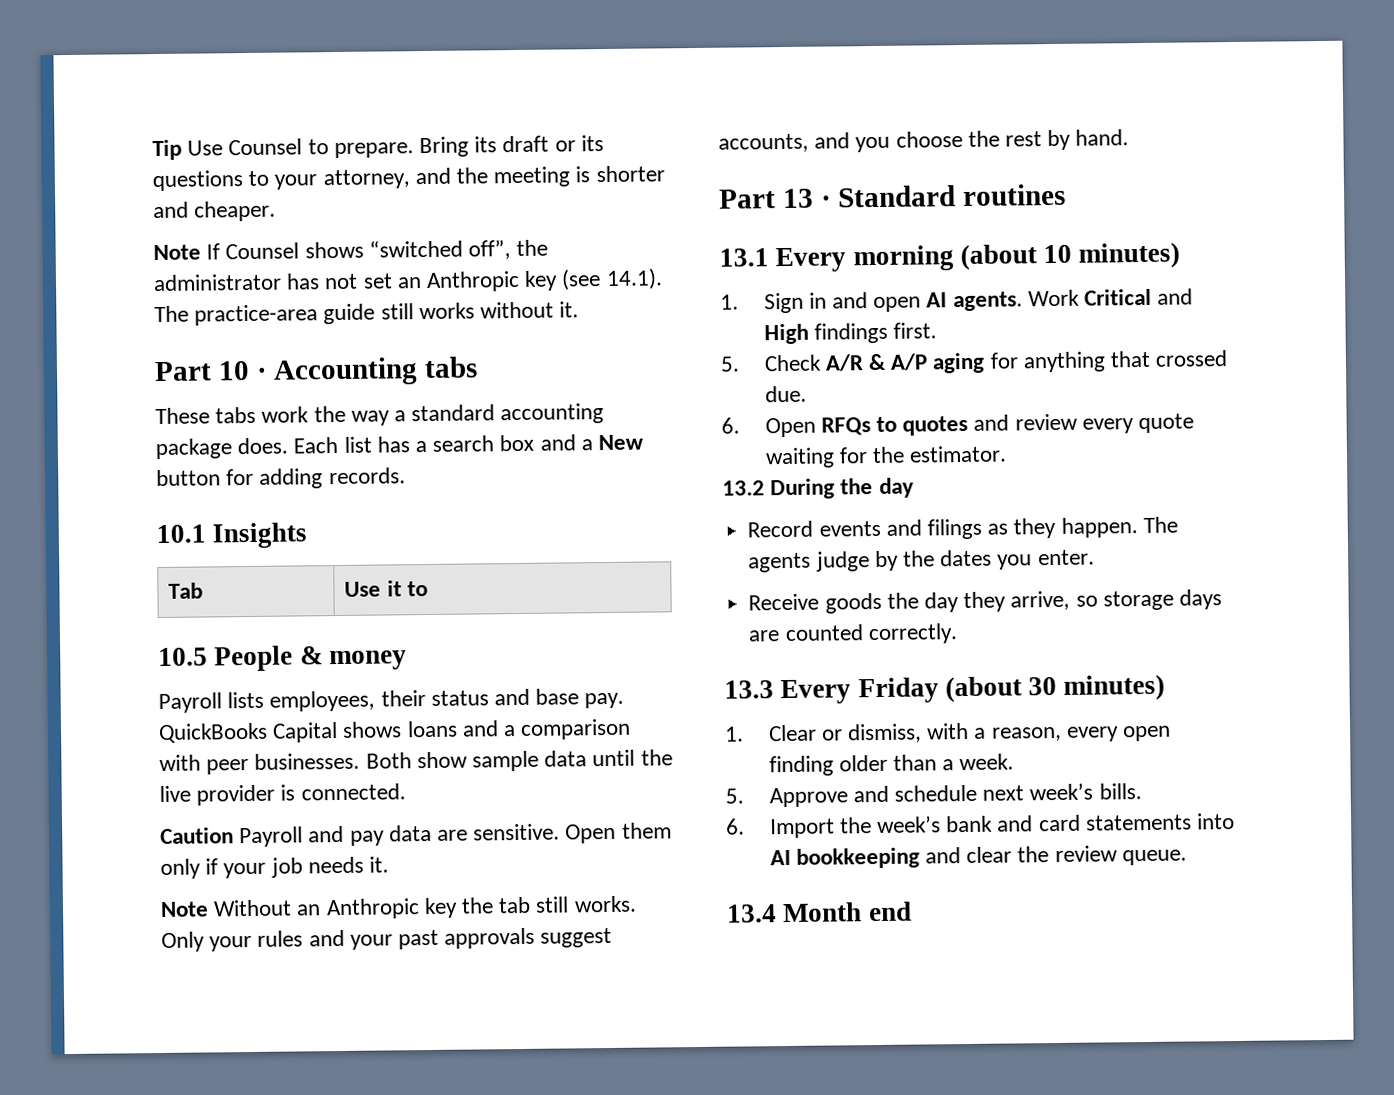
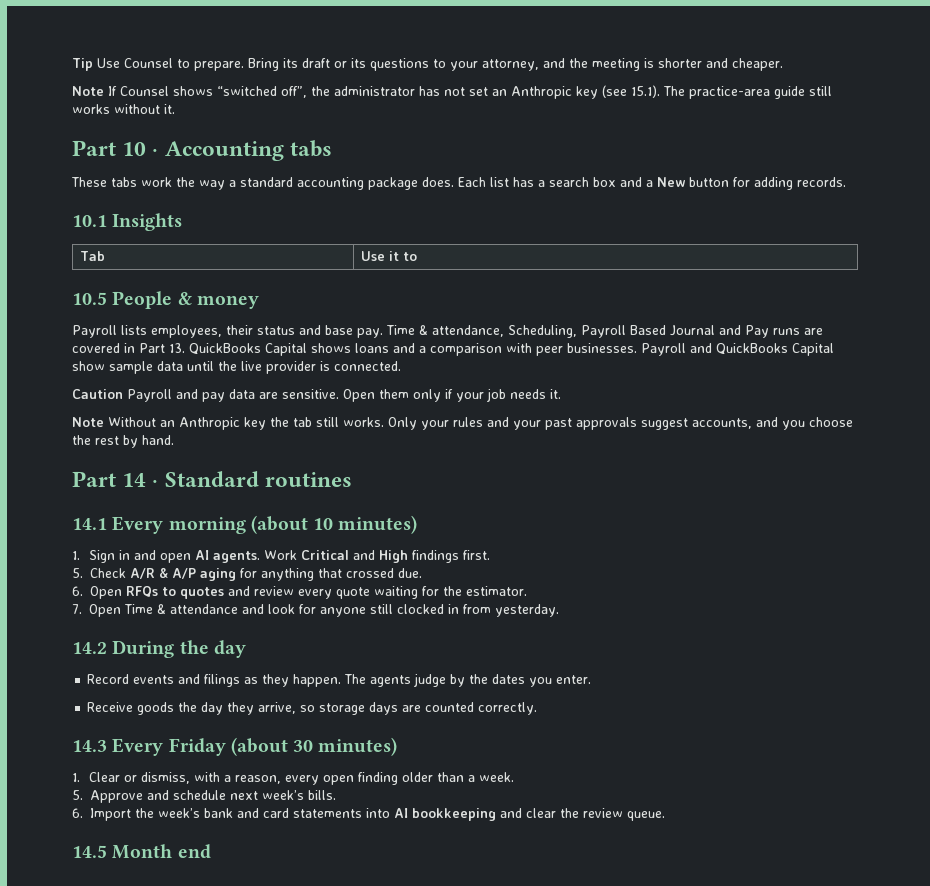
[605,268,663,290] 14.1). -> [631,85,660,98] 15.1).
(625, 700) none -> [386,325,823,338] [72,343,185,353] Time & attendance, Scheduling, Payroll Based Journal and Pay runs are covered in Part 13.
[365,752,412,769] Both -> [641,343,834,356] Payroll and QuickBooks Capital
[782,188,814,209] 13 -> [122,473,147,487] 14
[719,248,769,267] 13.1 -> [72,518,107,530] 14.1
[722,480,765,496] 13.2 -> [72,604,559,617] [72,642,107,654] 7. Open Time & attendance and look for anyone still clocked in from yesterday. // 14.2
[724,680,774,699] 13.3 -> [72,740,107,752] 14.3
[726,904,777,923] 13.4 -> [72,845,107,858] 14.5

